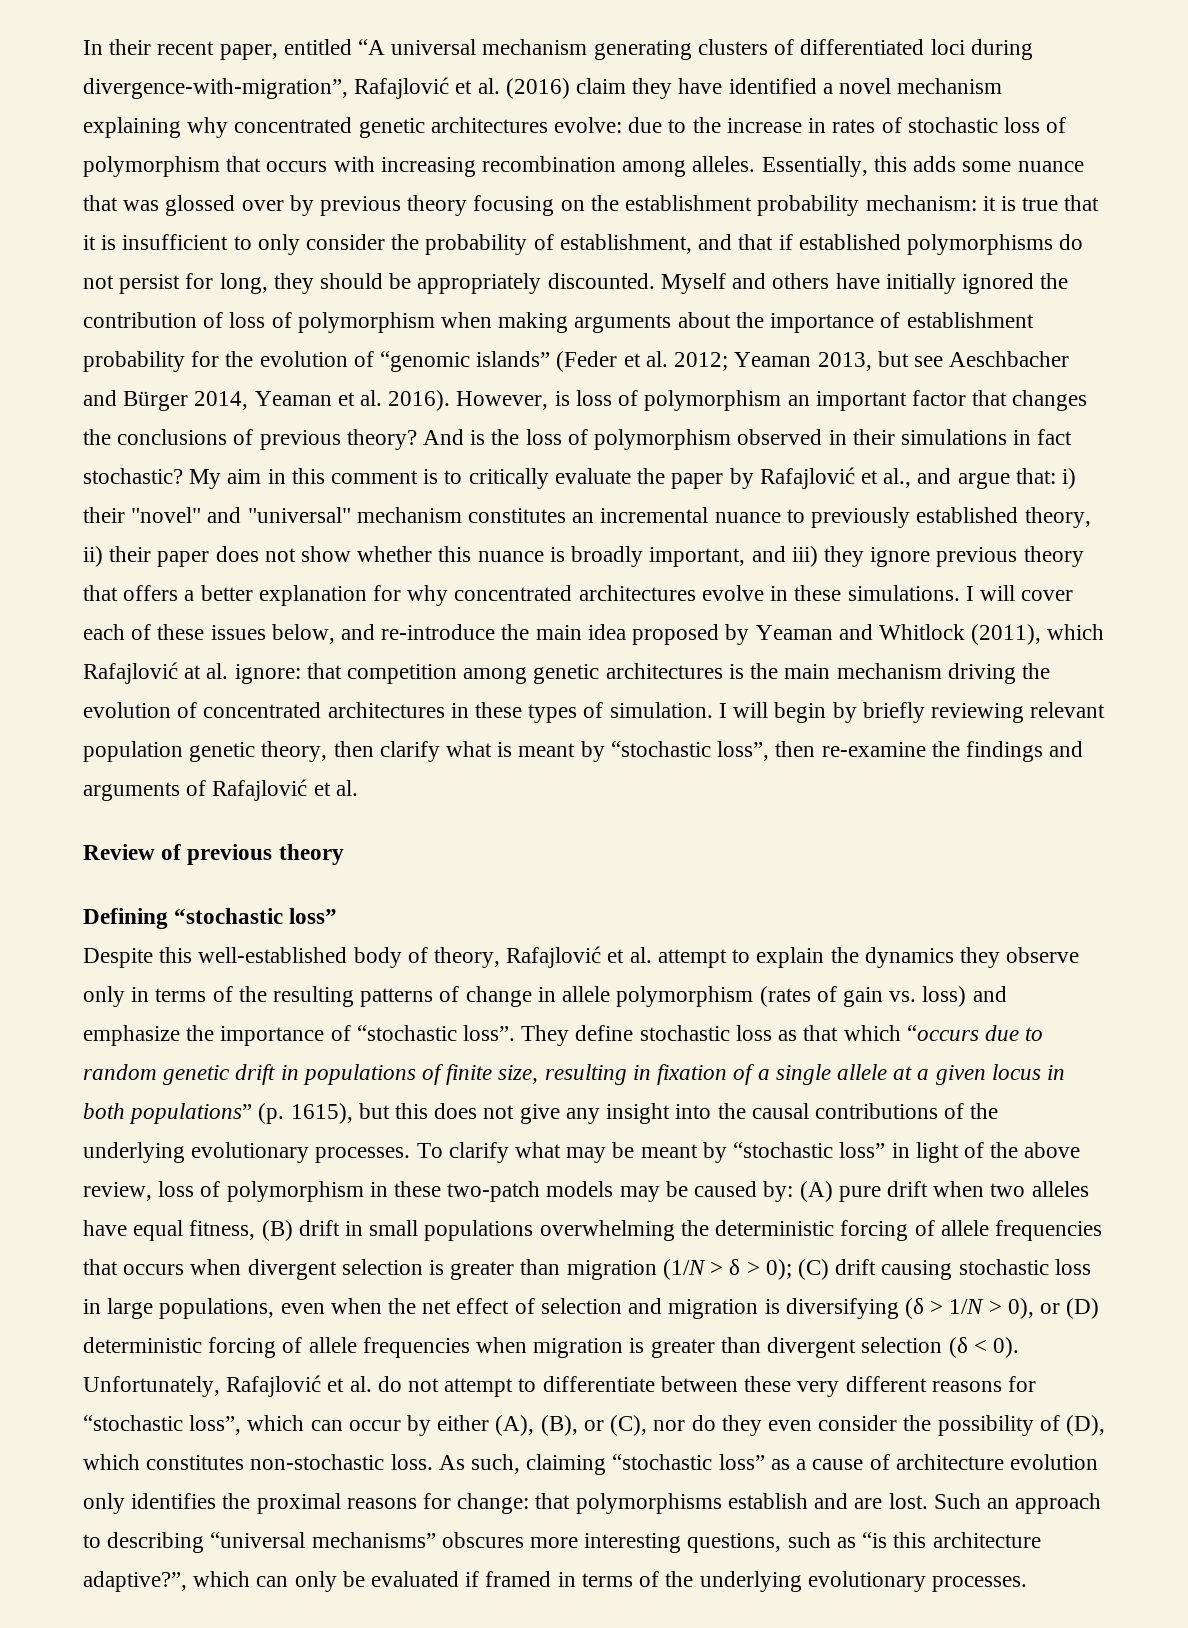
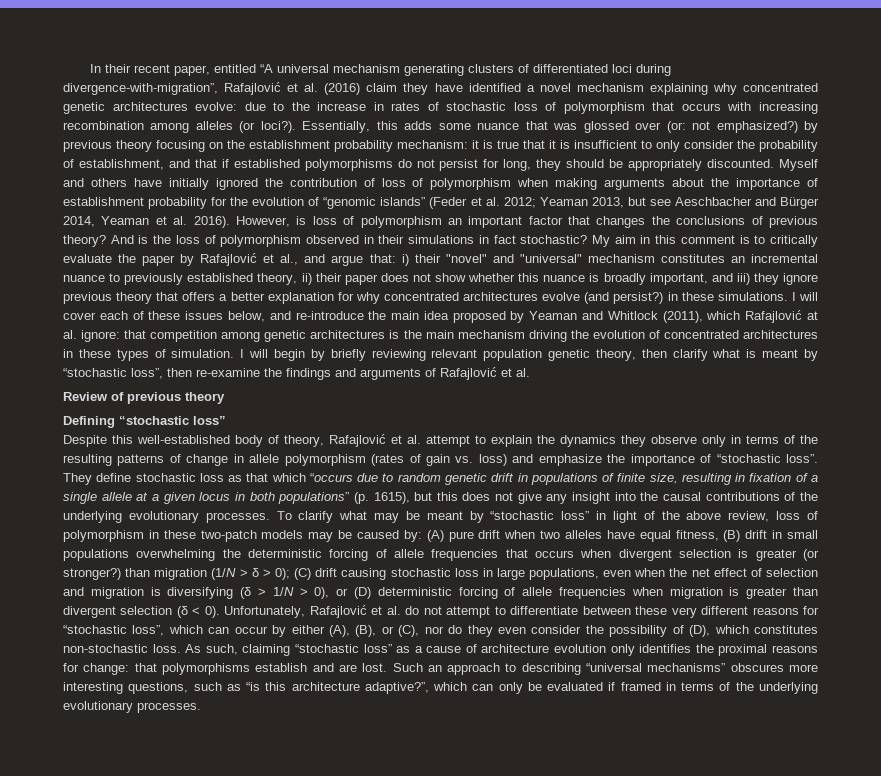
[692,156,756,172] alleles. -> [195,121,296,133] alleles (or loci?).
(284, 205) none -> [666,121,798,133] (or: not emphasized?)
(764, 593) none -> [584,292,664,304] (and persist?)
(515, 1270) none -> [803,549,820,561] [63,568,121,580] (or stronger?)

